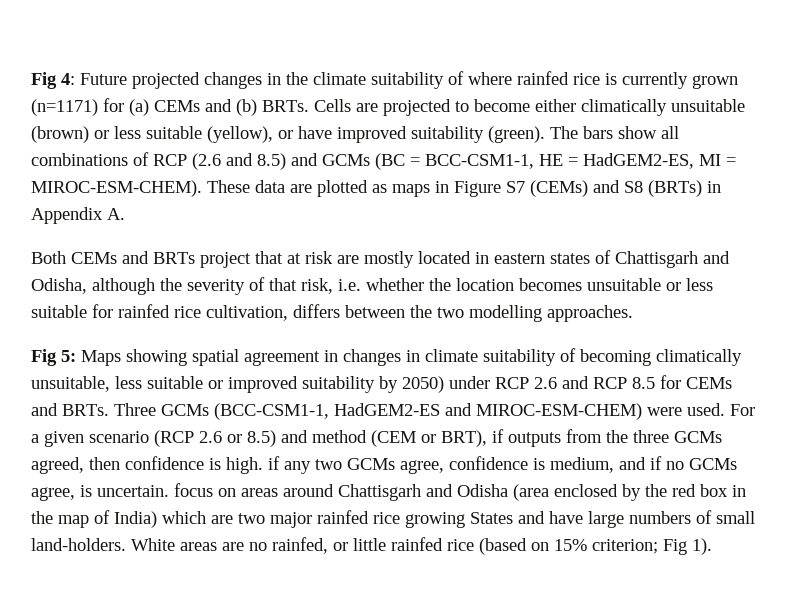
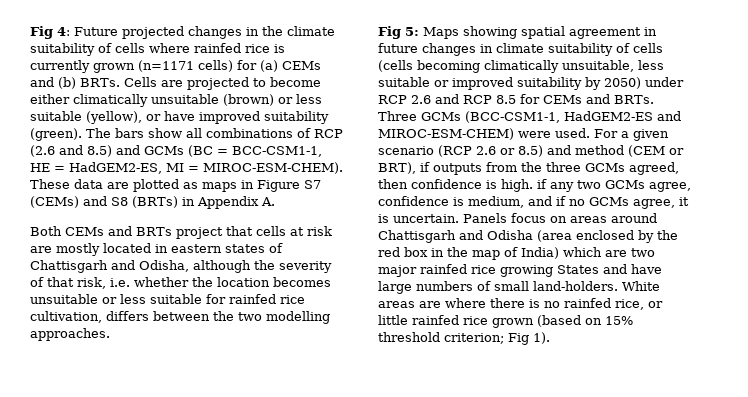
(464, 78) none -> [115,43,145,53] cells
[31,99,98,116] (n=1171) -> [138,60,233,72] (n=1171 cells)
(283, 257) none -> [256,226,286,236] cells
(338, 356) none -> [378,43,418,53] future
(576, 355) none -> [633,43,663,53] [378,60,413,72] cells (cells
(75, 494) none -> [679,197,689,206] it
(169, 491) none -> [463,213,507,223] Panels
[249,537,328,554] no rainfed, -> [445,298,644,310] where there is no rainfed rice,
(474, 545) none -> [492,318,534,328] grown
(587, 545) none -> [378,332,440,342] threshold

